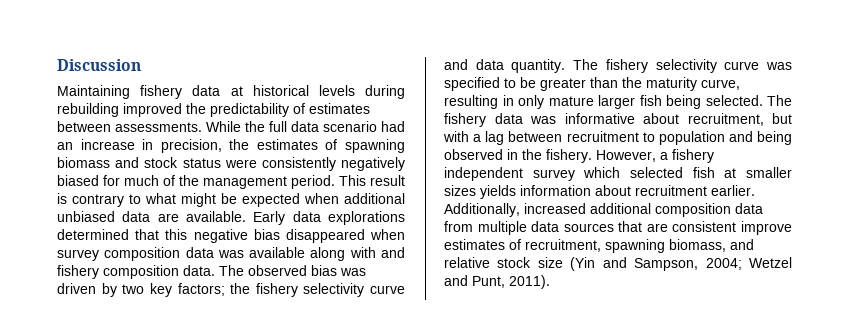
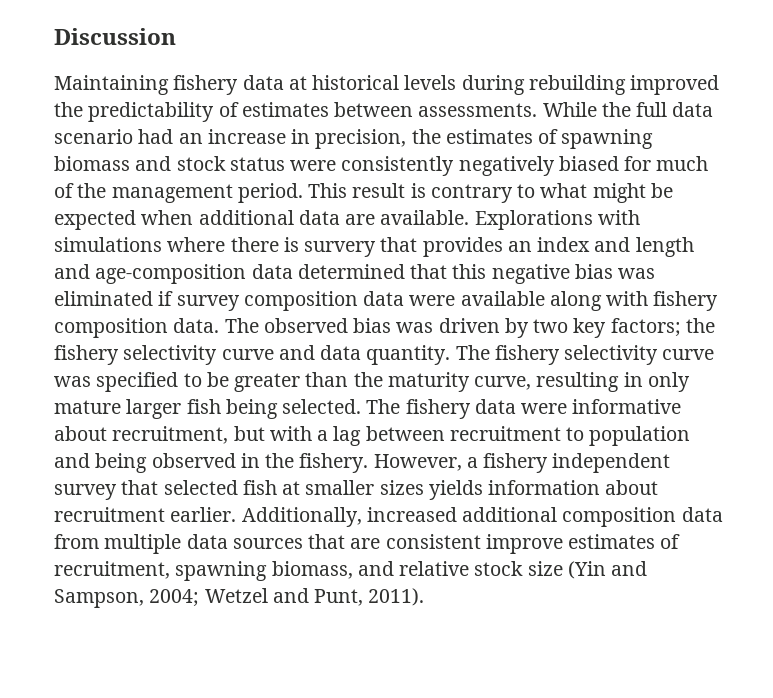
[57,211,115,222] unbiased -> (294, 217) none
[253,211,405,225] Early data explorations -> [474,210,640,230] [54,237,694,257] [54,264,293,284] Explorations with simulations where there is survery that provides an index and length and age-composition data
[285,229,405,243] disappeared when -> [618,268,656,279] [54,291,174,306] was eliminated if
[217,250,244,258] was -> [409,295,456,306] were
[380,247,405,258] and -> (649, 298) none
[530,116,556,124] was -> [521,403,568,414] were
[583,167,621,178] which -> [121,480,159,495] that

